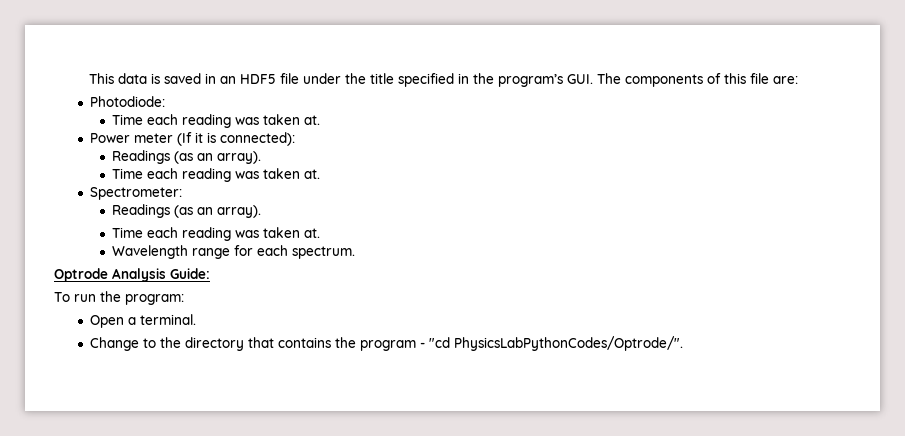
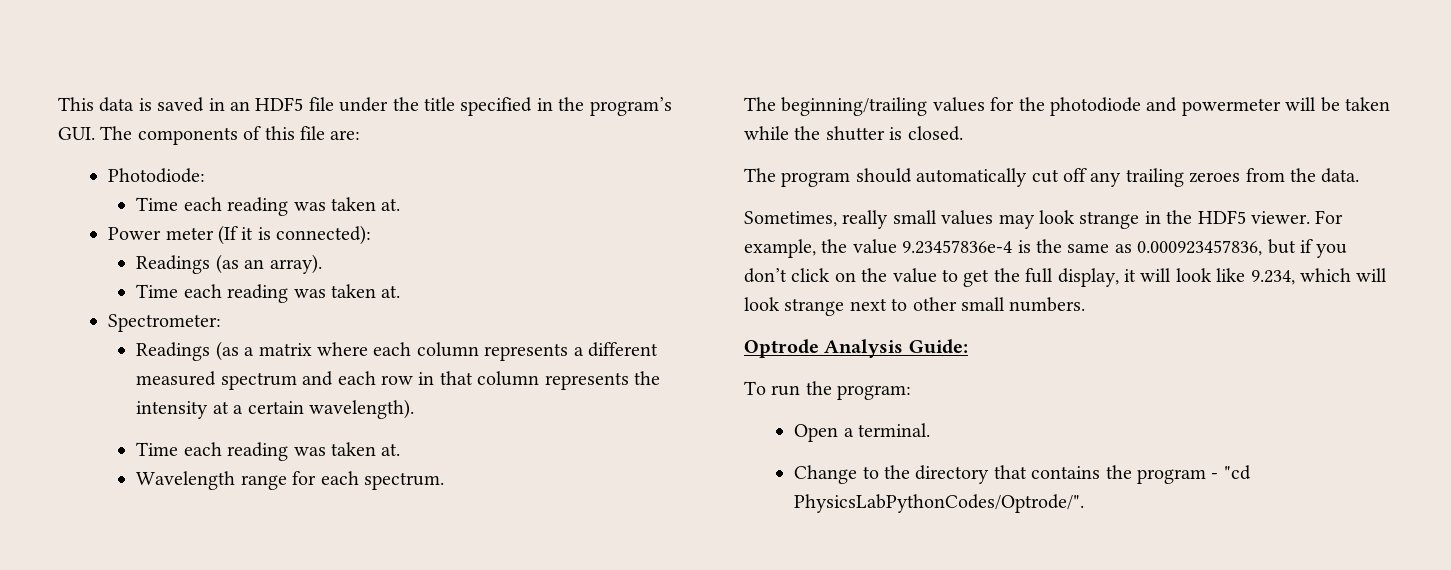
[196,205,261,218] an array). -> [244,342,658,361] [136,371,660,390] [136,399,414,419] a matrix where each column represents a different measured spectrum and each row in that column represents the intensity at a certain wavelength).
(355, 252) none -> [744,97,1390,116] [744,126,963,141] [744,168,1360,187] [744,210,1344,229] [744,239,1348,258] [744,268,1388,287] [744,297,1086,316] // The beginning/trailing values for the photodiode and powermeter will be taken while the shutter is closed. // The program should automatically cut off any trailing zeroes from the data. // Sometimes, really small values may look strange in the HDF5 viewer. For example, the value 9.23457836e-4 is the same as 0.000923457836, but if you don’t click on the value to get the full display, it will look like 9.234, which will look strange next to other small numbers.

